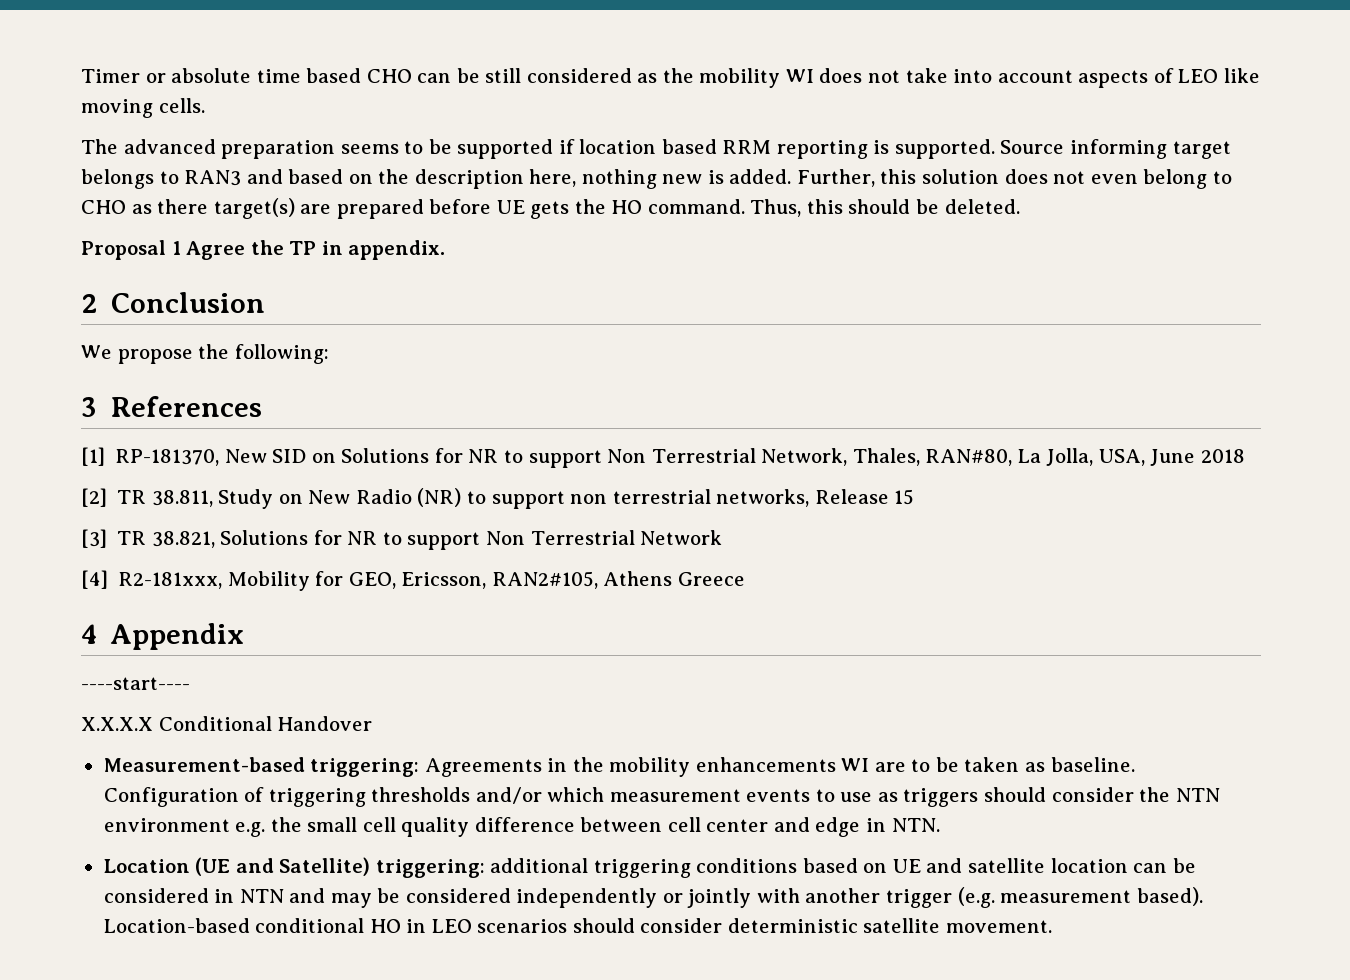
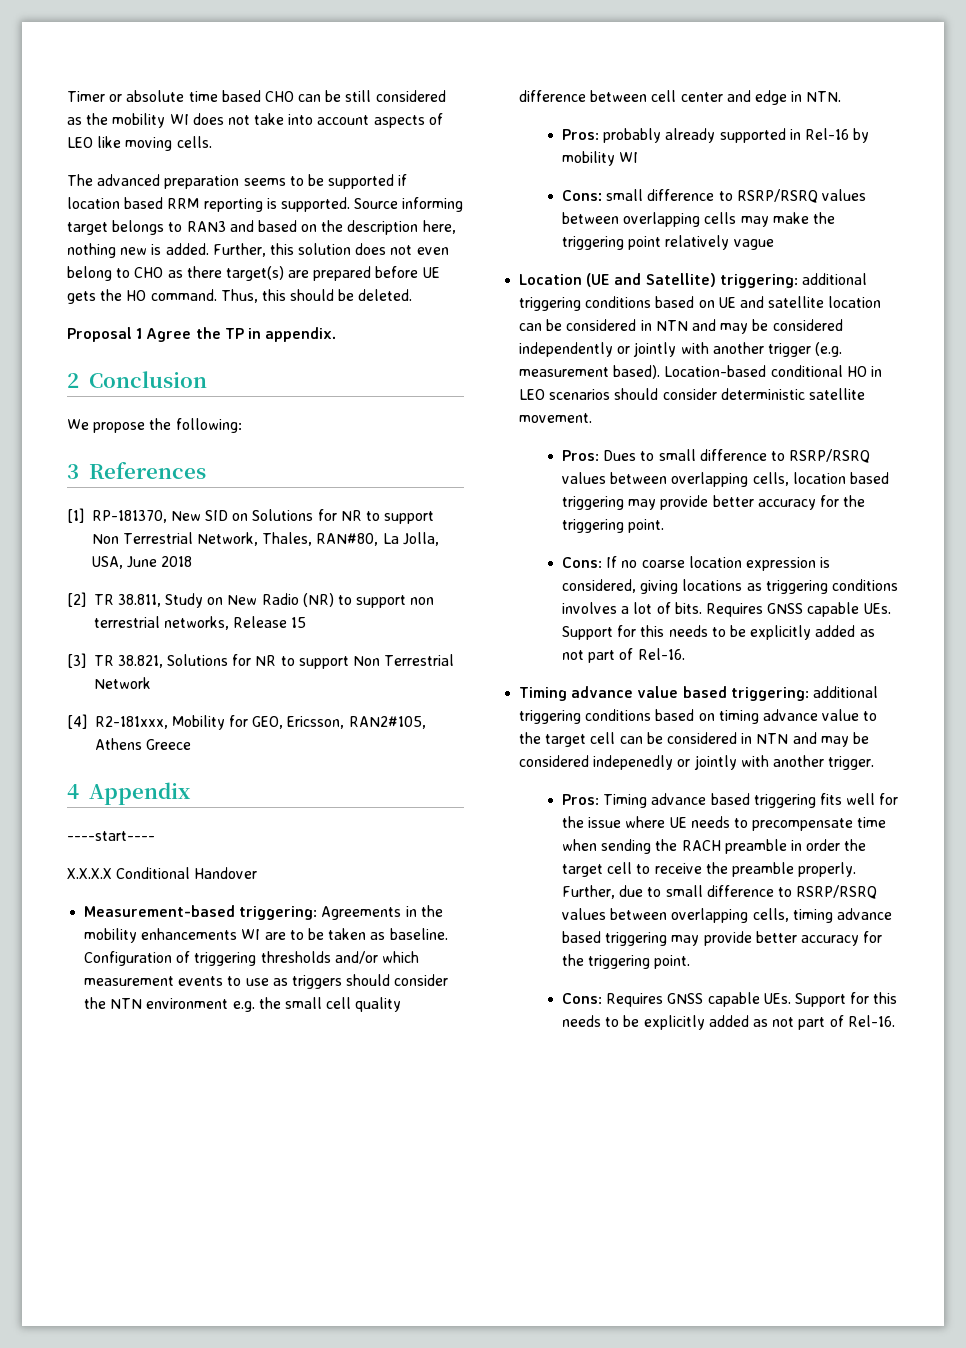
(940, 825) none -> [562,128,870,143] [562,151,639,166] [562,189,866,203] [562,212,835,227] [562,235,774,250] // Pros: probably already supported in Rel-16 by mobility WI // Cons: small difference to RSRP/RSRQ values between overlapping cells may make the triggering point relatively vague
(1052, 926) none -> [562,449,871,463] [562,472,889,487] [562,495,866,510] [562,519,665,533] [562,556,831,571] [562,579,898,594] [562,602,891,617] [562,625,875,640] [562,648,685,663] [519,686,878,701] [519,709,878,724] [519,732,869,747] [519,755,875,770] [562,793,899,808] [562,816,887,831] [562,839,867,854] [562,862,857,877] [562,885,878,899] [562,908,892,923] [562,931,883,946] [562,954,691,969] [562,992,898,1007] [562,1015,895,1030] // Pros: Dues to small difference to RSRP/RSRQ values between overlapping cells, location based triggering may provide better accuracy for the triggering point. // Cons: If no coarse location expression is considered, giving locations as triggering conditions involves a lot of bits. Requires GNSS capable UEs. Support for this needs to be explicitly added as not part of Rel-16. // Timing advance value based triggering: additional triggering conditions based on timing advance value to the target cell can be considered in NTN and may be considered indepenedly or jointly with another trigger. // Pros: Timing advance based triggering fits well for the issue where UE needs to precompensate time when sending the RACH preamble in order the target cell to receive the preamble properly. Further, due to small difference to RSRP/RSRQ values between overlapping cells, timing advance based triggering may provide better accuracy for the triggering point. // Cons: Requires GNSS capable UEs. Support for this needs to be explicitly added as not part of Rel-16.

